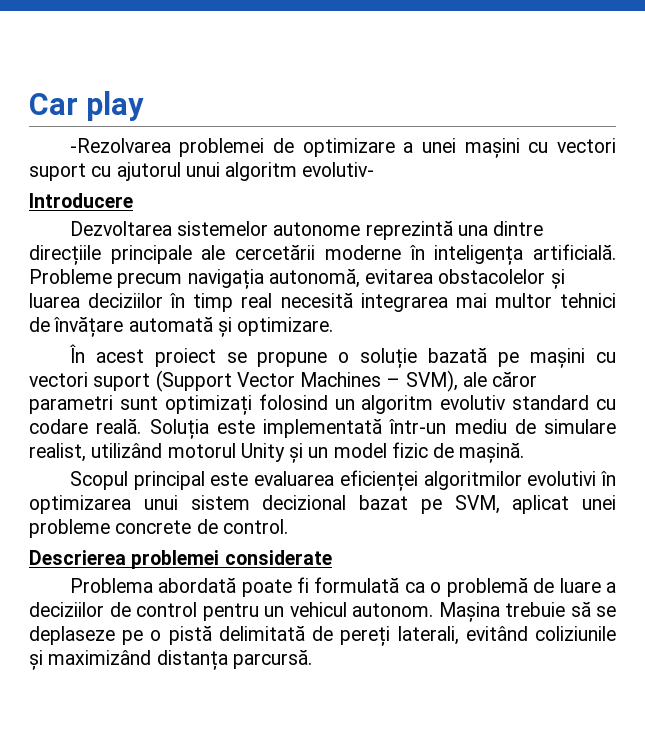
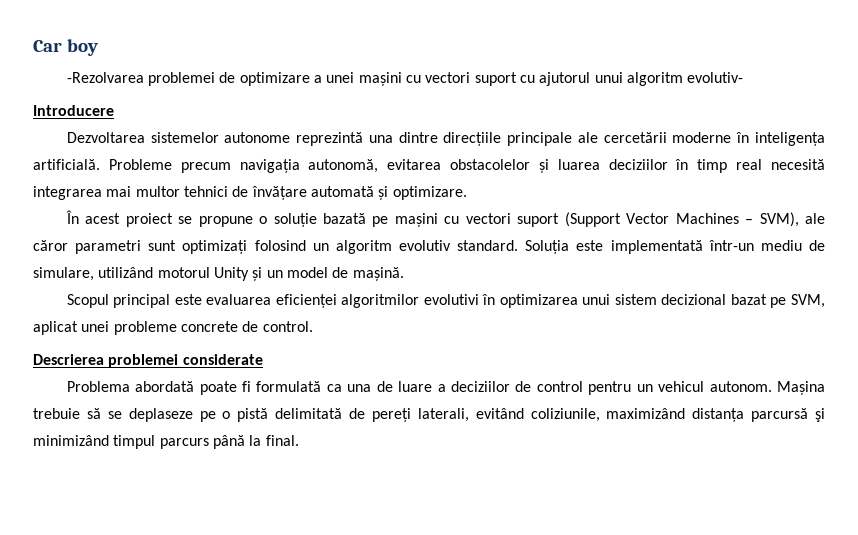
[86,91,145,121] play -> [66,39,98,56] boy
[512,395,616,410] [29,419,142,434] standard cu codare reală. -> [457,240,519,251] standard.
[544,419,616,434] [29,443,86,462] simulare realist, -> [33,267,94,281] simulare,
[391,442,428,458] fizic -> (328, 272) none
[430,578,528,597] o problemă -> [347,384,372,392] una
[535,626,616,641] [29,650,312,670] coliziunile și maximizând distanța parcursă. -> [530,408,825,422] [33,435,299,449] coliziunile, maximizând distanța parcursă şi minimizând timpul parcurs până la final.

